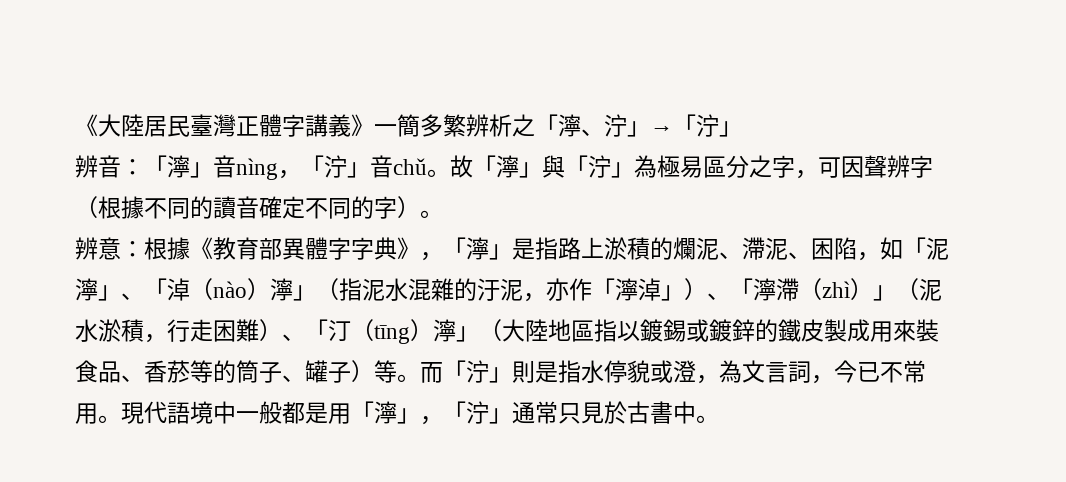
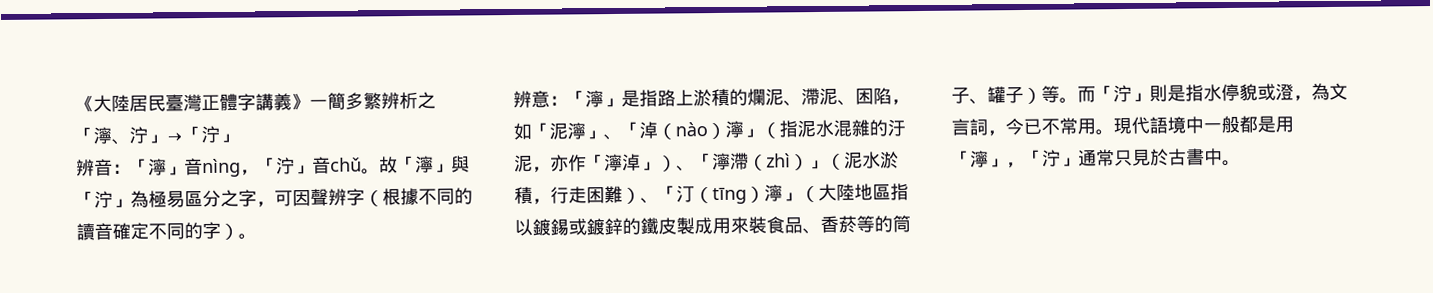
[144,237,443,261] 根據《教育部異體字字典》， -> (568, 100) none

